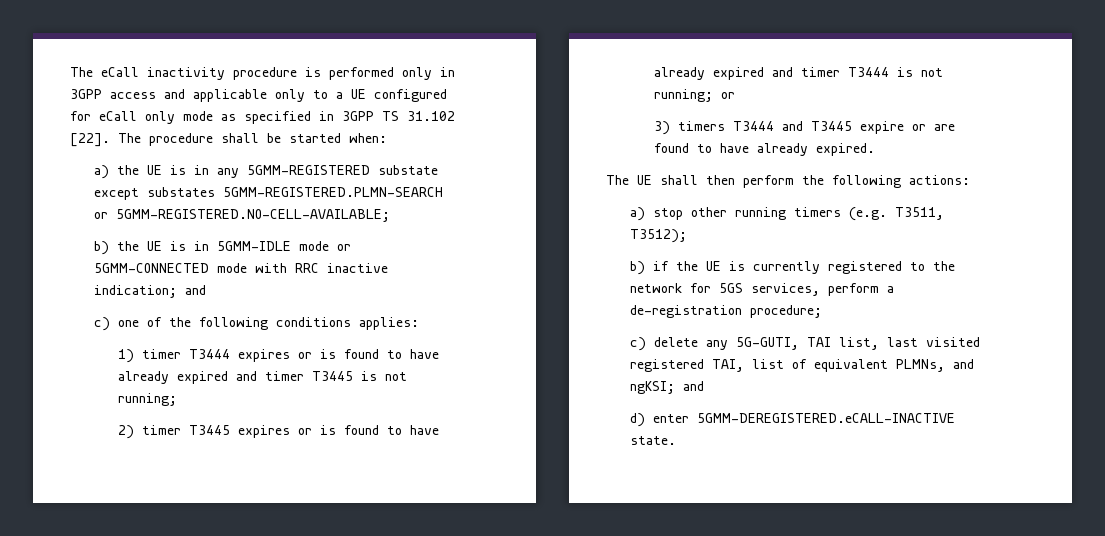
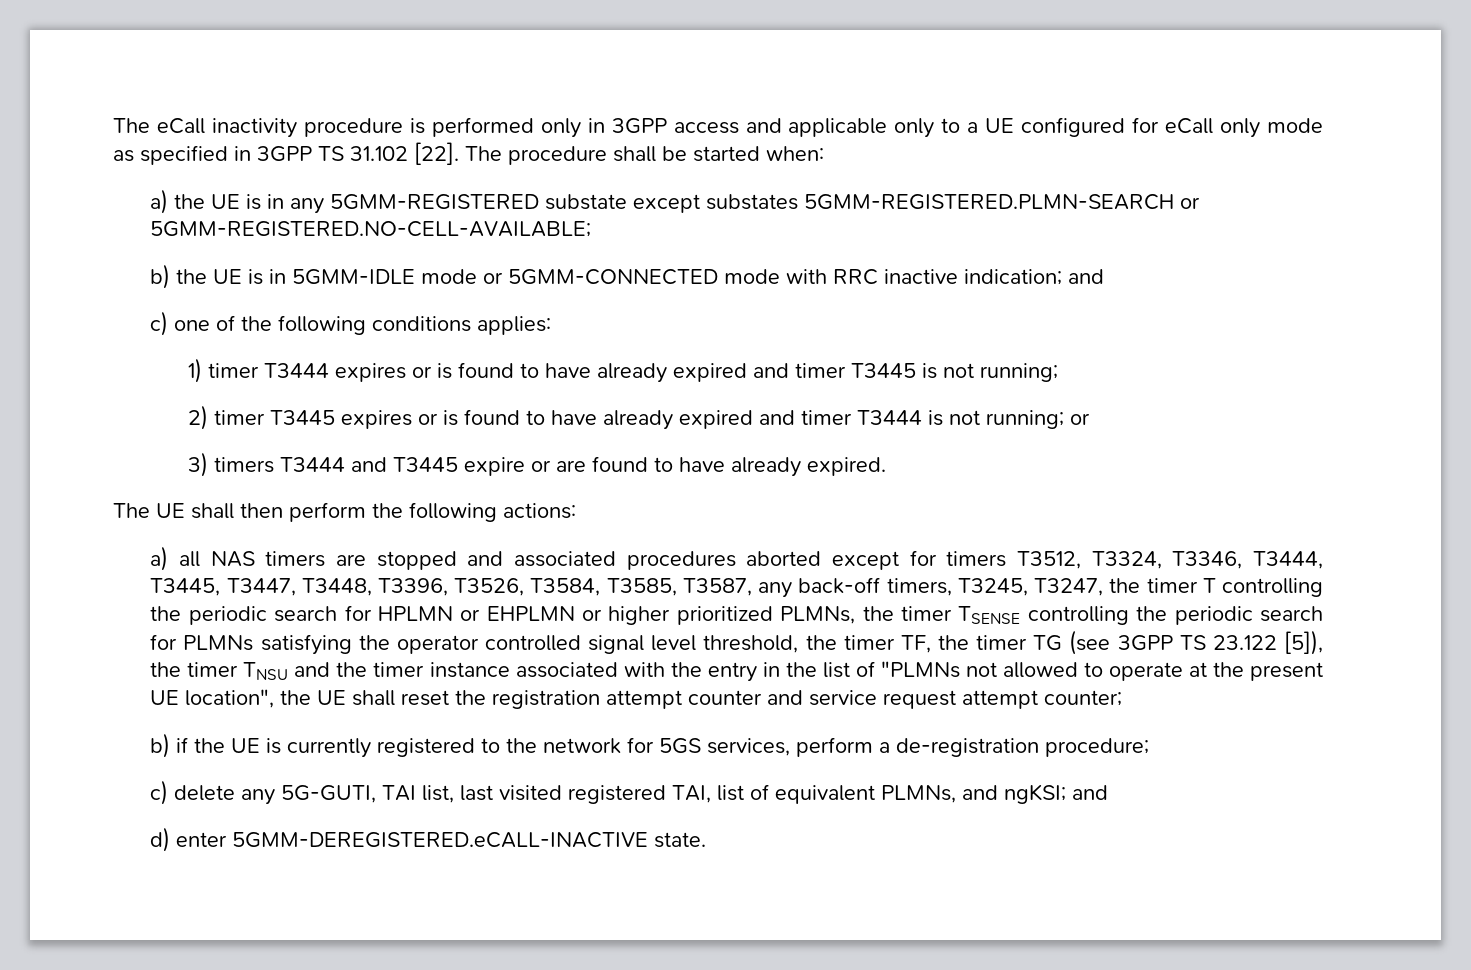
[652,207,944,221] [629,229,687,243] stop other running timers (e.g. T3511, T3512); -> [178,550,1323,570] [150,577,1323,598] [150,605,1324,625] [150,630,1323,655] [150,661,1324,682] [150,689,1123,709] all NAS timers are stopped and associated procedures aborted except for timers T3512, T3324, T3346, T3444, T3445, T3447, T3448, T3396, T3526, T3584, T3585, T3587, any back-off timers, T3245, T3247, the timer T controlling the periodic search for HPLMN or EHPLMN or higher prioritized PLMNs, the timer TSENSE controlling the periodic search for PLMNs satisfying the operator controlled signal level threshold, the timer TF, the timer TG (see 3GPP TS 23.122 [5]), the timer TNSU and the timer instance associated with the entry in the list of "PLMNs not allowed to operate at the present UE location", the UE shall reset the registration attempt counter and service request attempt counter;

